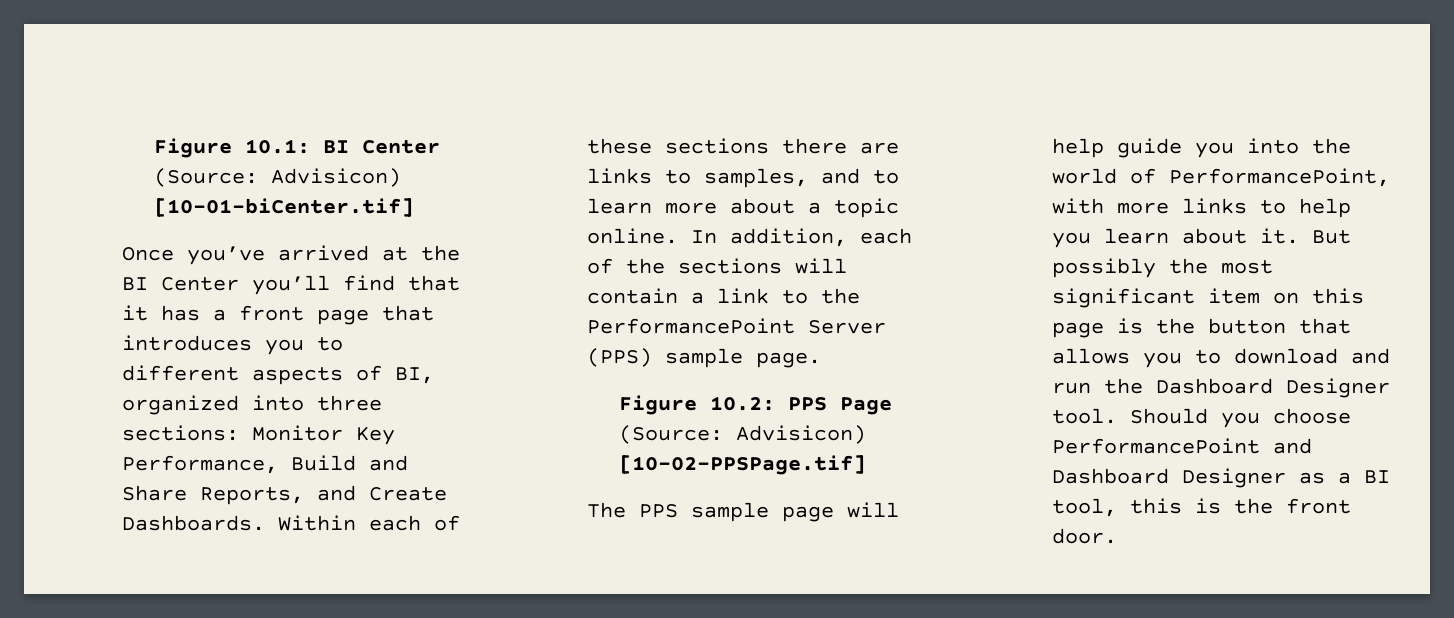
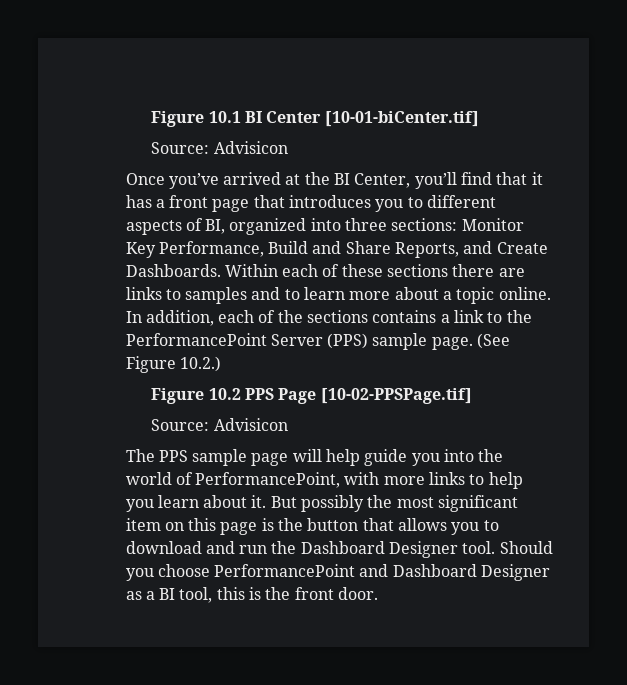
[154,138,441,158] [154,168,402,187] Figure 10.1: BI Center (Source: Advisicon) -> [151,111,322,127] Figure 10.1 BI Center
(415, 207) none -> [151,141,288,154] // Source: Advisicon
[160,277,239,291] Center -> [354,173,411,188] Center,
[703,168,808,188] samples, -> [185,287,248,304] samples
[794,258,847,274] [586,288,678,304] will contain -> [372,310,437,323] contains
[619,395,776,415] // Figure 10.2: -> [477,333,511,349] [125,356,221,373] [151,388,241,404] (See Figure 10.2.) // Figure 10.2
[619,425,867,444] (Source: Advisicon) -> (317, 396) none
(867, 465) none -> [151,418,288,431] // Source: Advisicon

